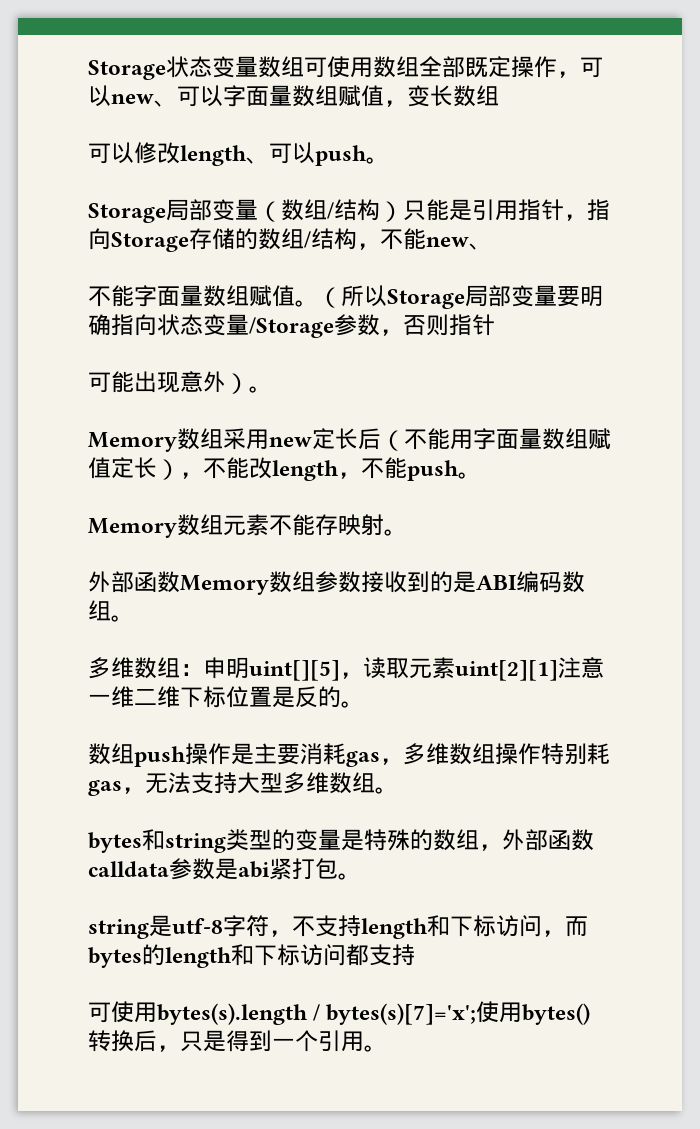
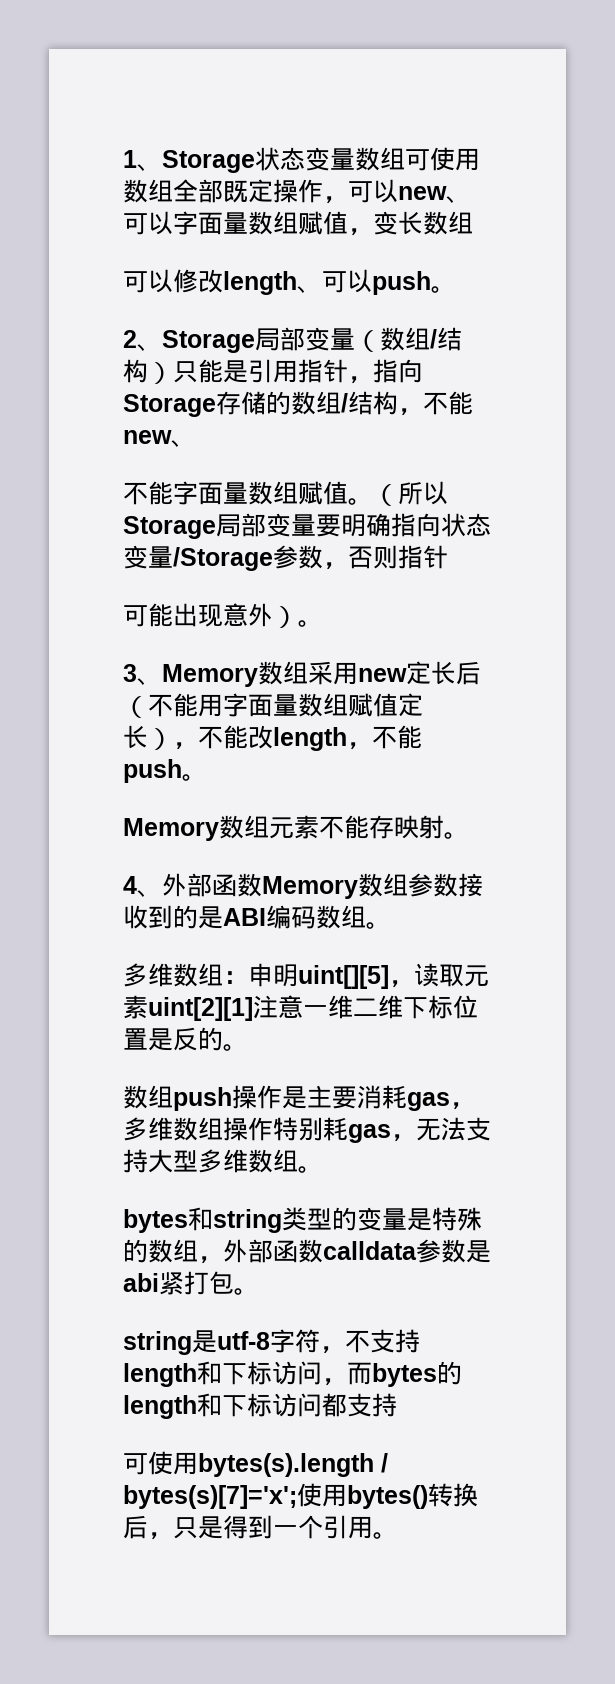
(88, 70) none -> [123,150,162,171] 1、
(389, 160) none -> [123,330,162,351] 2、
(272, 389) none -> [123,664,162,685] 3、
(407, 532) none -> [123,876,162,897] 4、

